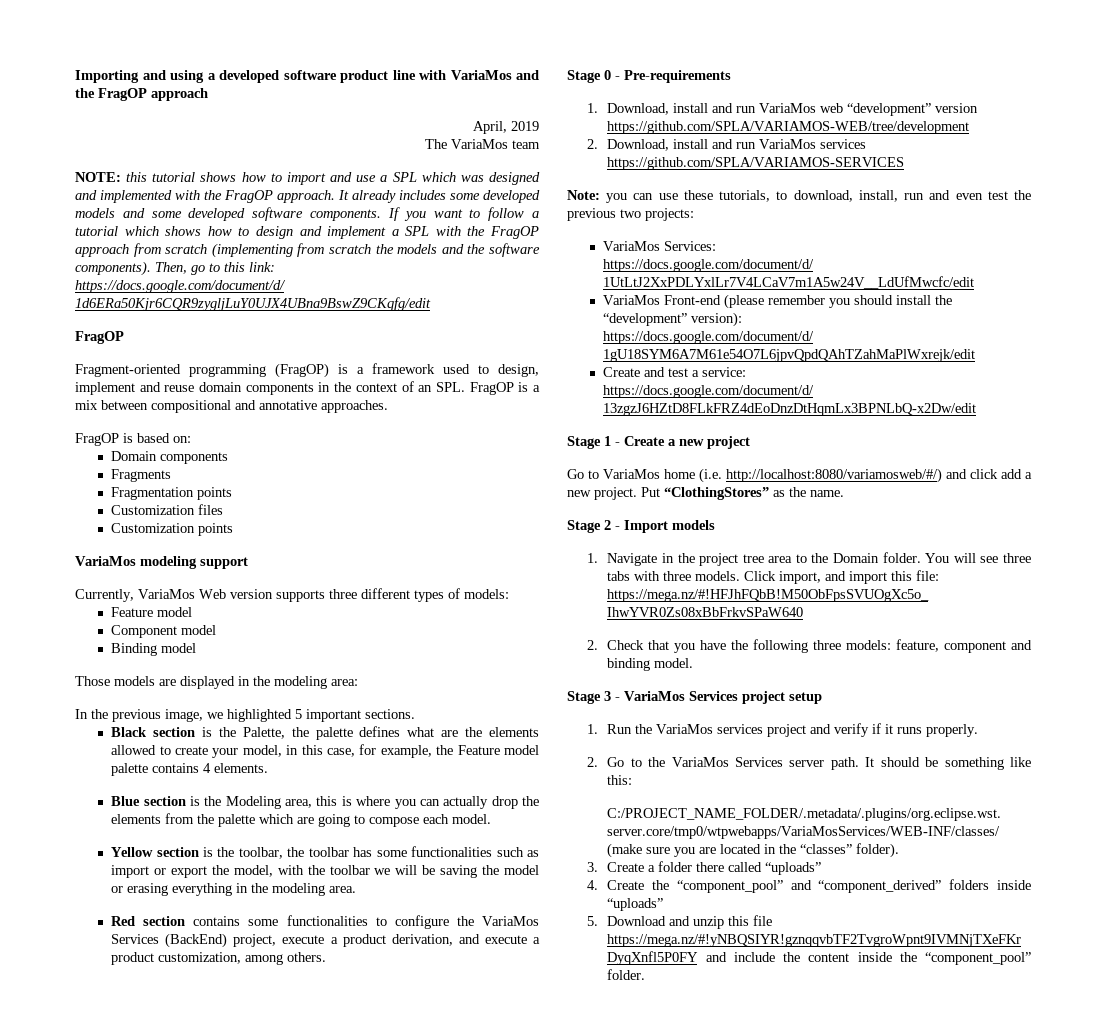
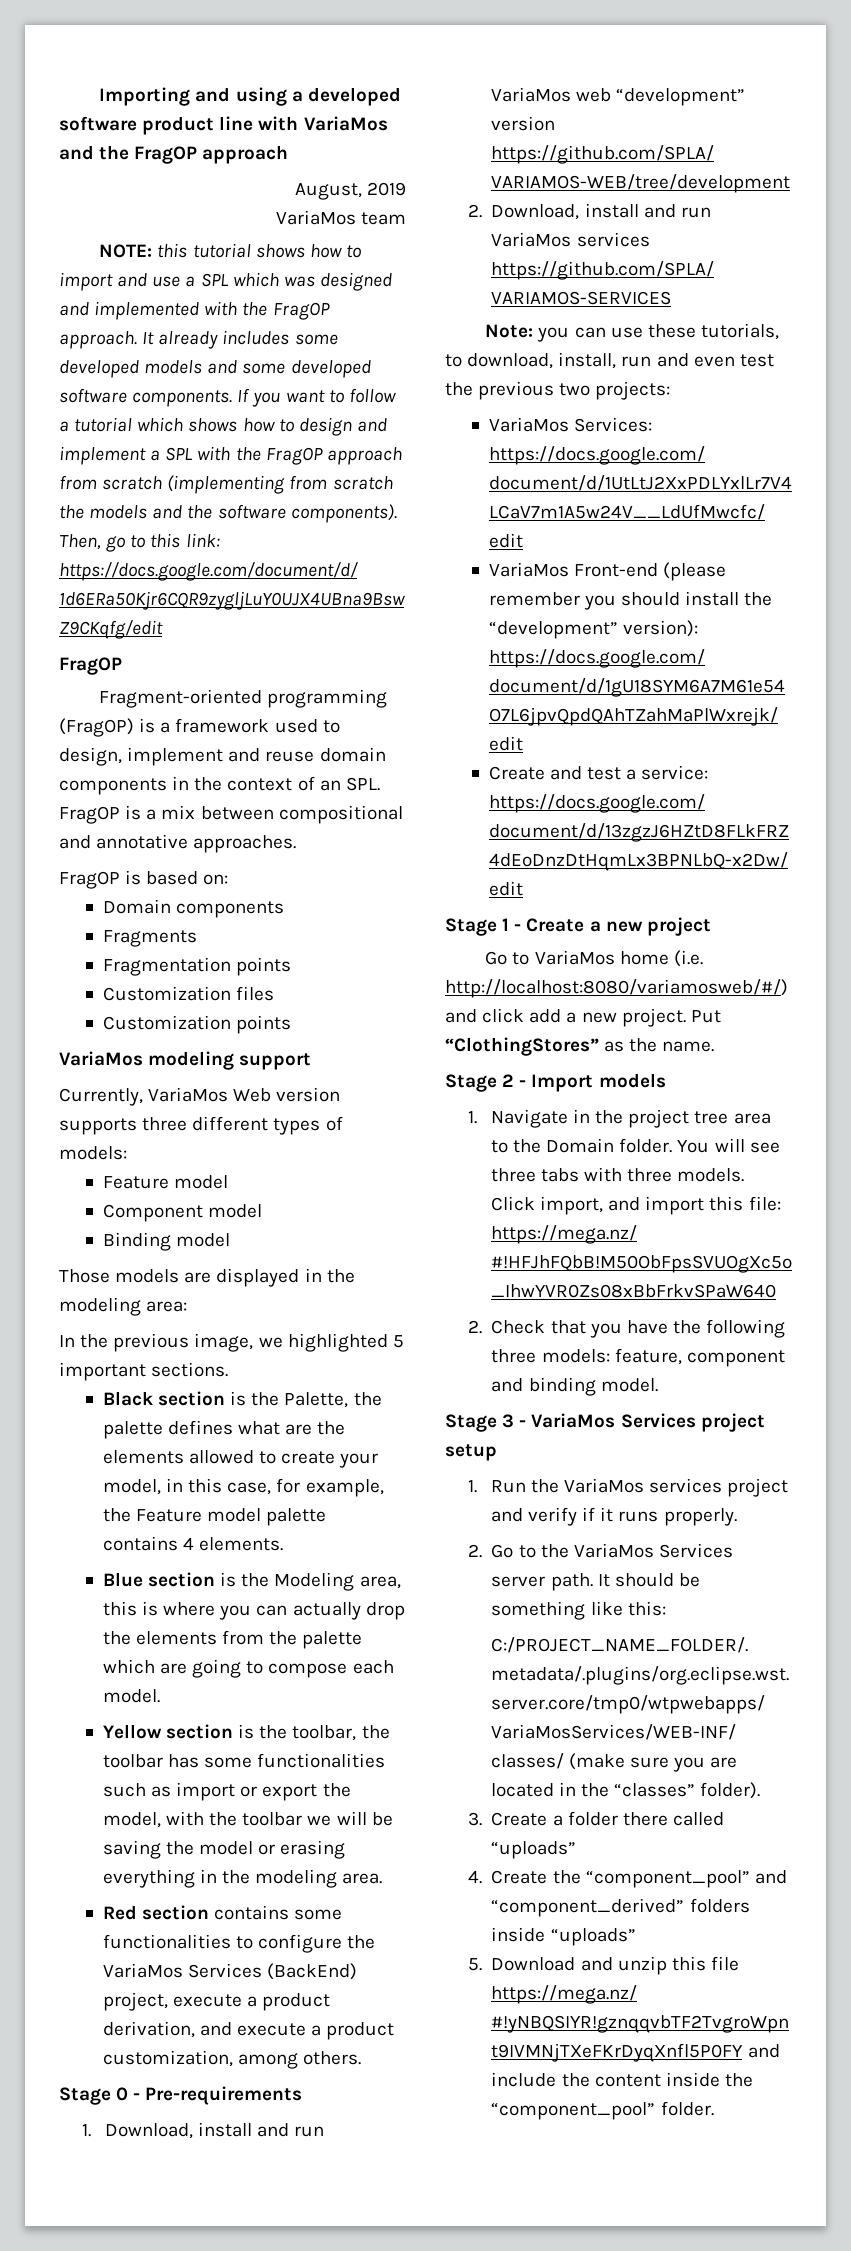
[473,121,507,134] April, -> [294,183,362,200] August,
[425,139,447,149] The -> (406, 189) none

